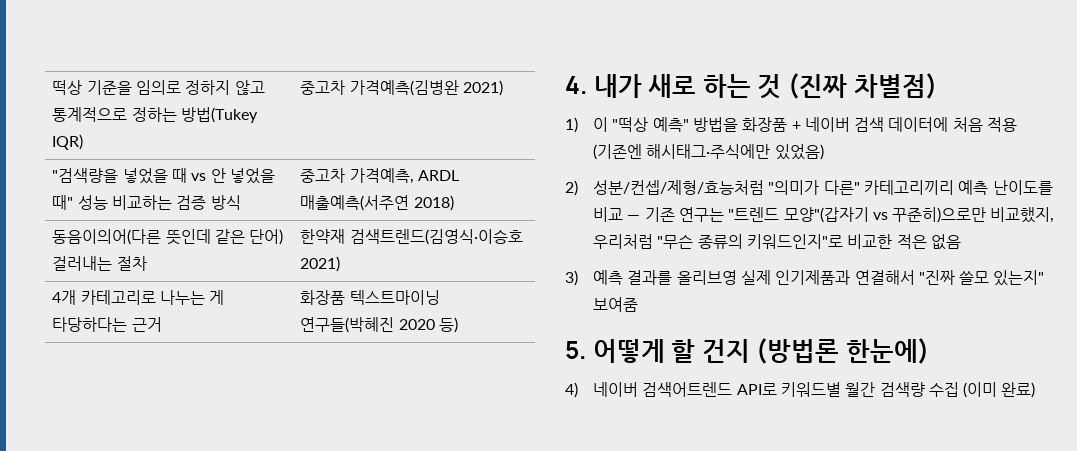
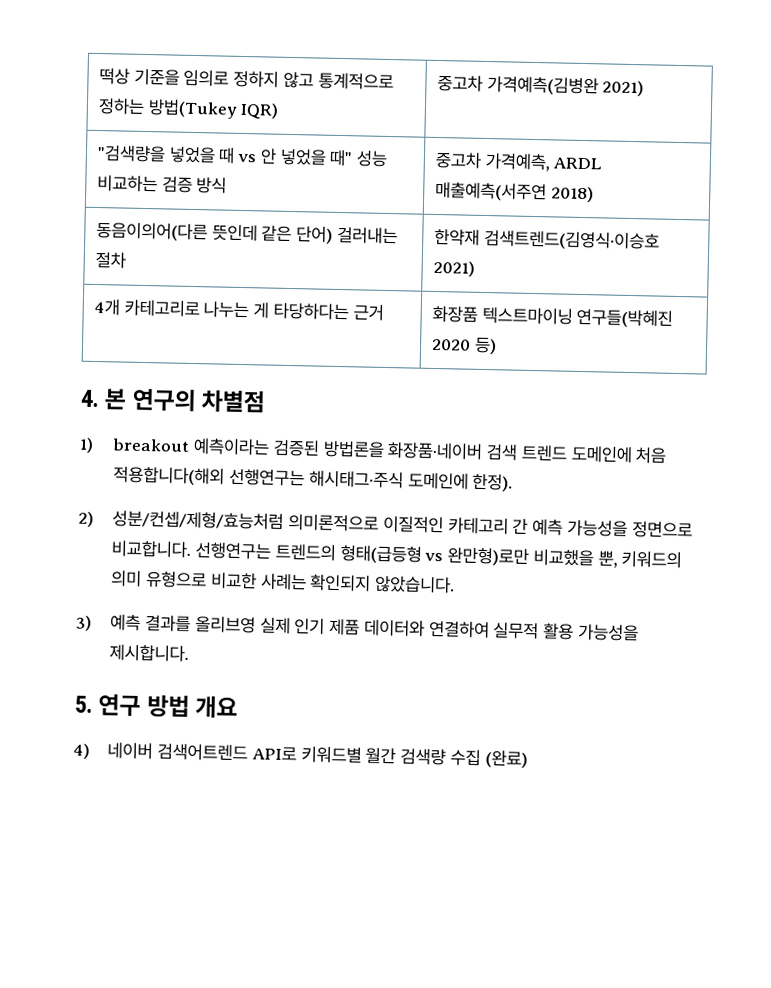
[593,73,937,99] [565,117,1018,133] [592,144,824,160] [565,180,1053,196] [592,207,1055,223] [592,234,961,250] 내가 새로 하는 것 (진짜 차별점) // 1) 이 "떡상 예측" 방법을 화장품 + 네이버 검색 데이터에 처음 적용 (기존엔 해시태그·주식에만 있었음) // 2) 성분/컨셉/제형/효능처럼 "의미가 다른" 카테고리끼리 예측 난이도를 비교 — 기존 연구는 "트렌드 모양"(갑자기 vs 꾸준히)으로만 비교했지, 우리처럼 "무슨 종류의 키워드인지"로 비교한 적은 없음 -> [104,387,267,414] [79,437,668,464] [113,466,514,492] [78,510,693,539] [111,540,683,569] [111,570,456,594] 본 연구의 차별점 // 1) breakout 예측이라는 검증된 방법론을 화장품·네이버 검색 트렌드 도메인에 처음 적용합니다(해외 선행연구는 해시태그·주식 도메인에 한정). // 2) 성분/컨셉/제형/효능처럼 의미론적으로 이질적인 카테고리 간 예측 가능성을 정면으로 비교합니다. 선행연구는 트렌드의 형태(급등형 vs 완만형)로만 비교했을 뿐, 키워드의 의미 유형으로 비교한 사례는 확인되지 않았습니다.
[775,270,1045,286] [592,297,638,312] [565,338,930,364] 인기제품과 연결해서 "진짜 쓸모 있는지" 보여줌 // 5. 어떻게 할 건지 (방법론 한눈에) -> [294,618,639,642] [109,644,190,662] [74,693,239,720] 인기 제품 데이터와 연결하여 실무적 활용 가능성을 제시합니다. // 5. 연구 방법 개요
[963,382,1036,398] (이미 완료) -> [484,750,528,768] (완료)

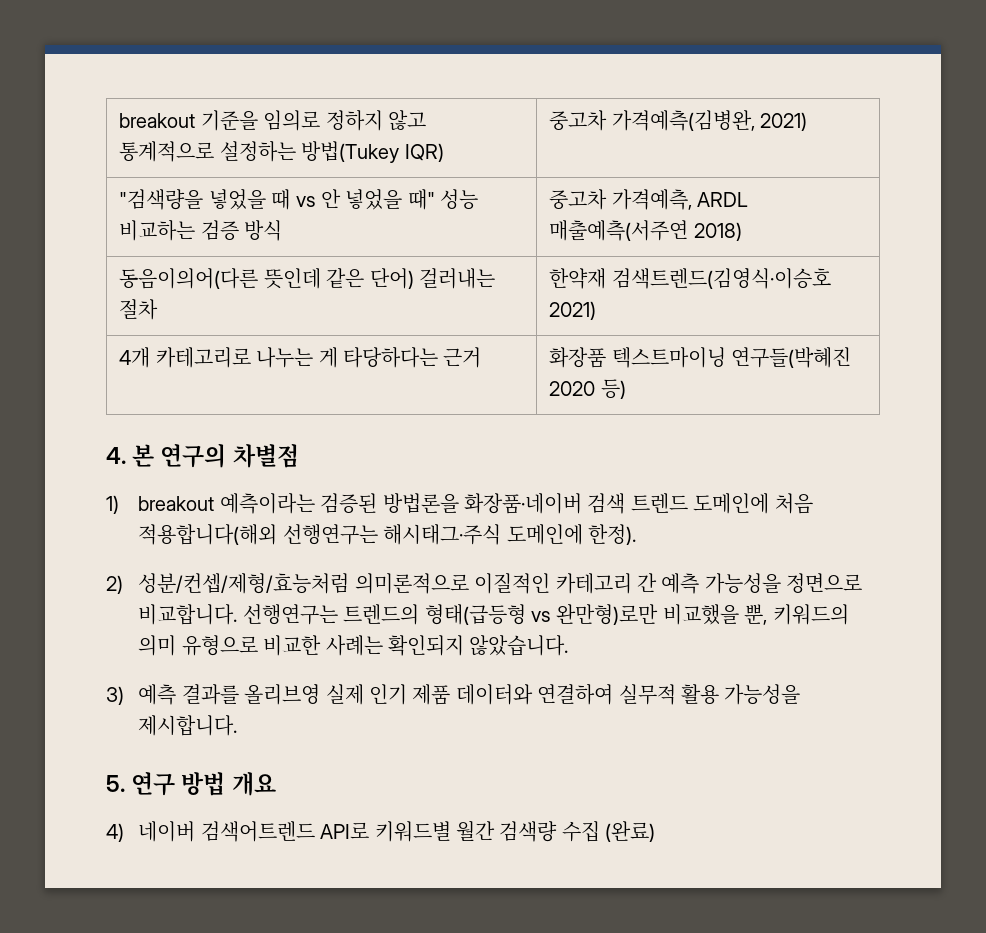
[99,68,131,85] 떡상 -> [119,113,196,128] breakout
[98,98,146,115] 정하는 -> [219,141,296,162] 설정하는
[486,75,599,96] 가격예측(김병완 -> [611,110,755,131] 가격예측(김병완,

